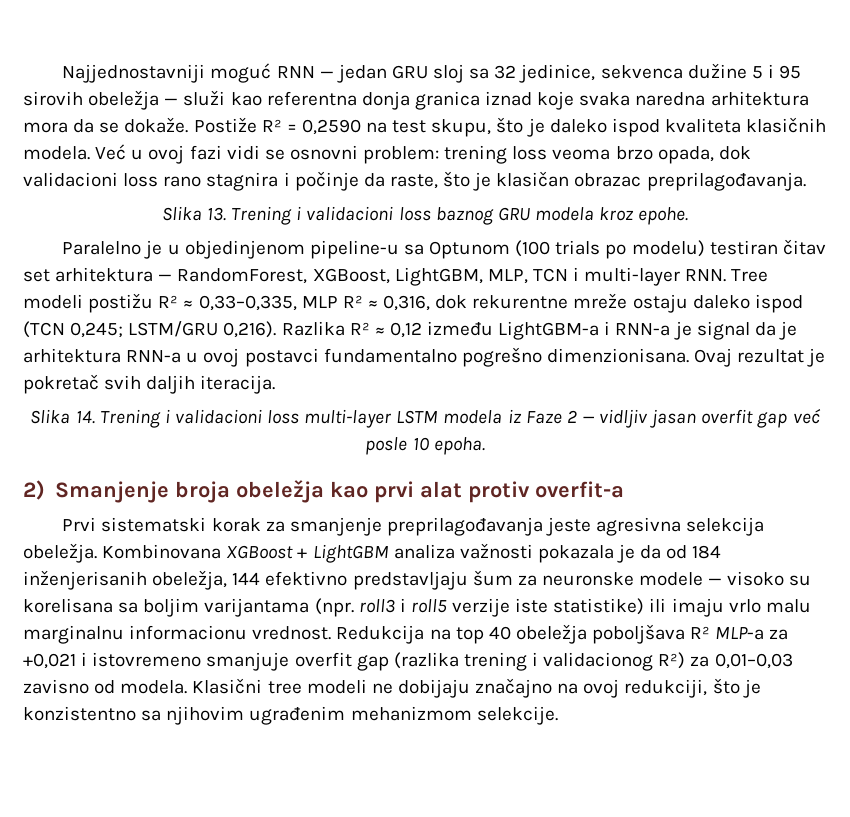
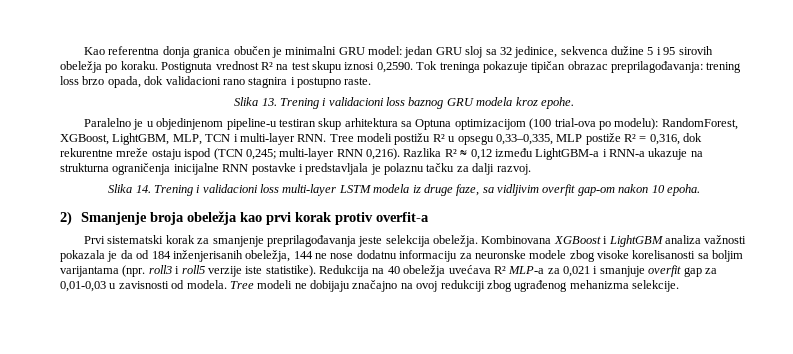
[62,63,334,83] Najjednostavniji moguć RNN — -> [84,46,403,58] Kao referentna donja granica obučen je minimalni GRU model:
[164,90,809,110] [23,117,827,137] [23,144,440,164] — služi kao referentna donja granica iznad koje svaka naredna arhitektura mora da se dokaže. Postiže R² = 0,2590 na test skupu, što je daleko ispod kvaliteta klasičnih modela. Već u ovoj fazi vidi se osnovni problem: -> [105,61,703,73] po koraku. Postignuta vrednost R² na test skupu iznosi 0,2590. Tok treninga pokazuje tipičan obrazac preprilagođavanja:
[552,149,611,160] veoma -> (79, 80) none
[123,173,159,187] loss -> (221, 80) none
[294,171,806,191] počinje da raste, što je klasičan obrazac preprilagođavanja. -> [297,77,372,88] postupno raste.
[403,239,826,259] [23,267,173,282] sa Optunom (100 trials po modelu) testiran čitav set arhitektura — -> [278,118,659,130] testiran skup arhitektura sa Optuna optimizacijom (100 trial-ova po modelu):
[183,295,378,311] ≈ 0,33–0,335, MLP R² ≈ -> [448,133,647,145] u opsegu 0,33–0,335, MLP postiže R² =
[692,295,750,309] daleko -> (182, 154) none
[128,321,219,337] LSTM/GRU -> [279,148,363,160] multi-layer RNN
[673,321,797,340] [23,347,826,367] [23,374,276,394] je signal da je arhitektura RNN-a u ovoj postavci fundamentalno pogrešno dimenzionisana. Ovaj rezultat je pokretač svih daljih iteracija. -> [648,148,703,160] [60,163,531,175] ukazuje na strukturna ograničenja inicijalne RNN postavke i predstavljala je polaznu tačku za dalji razvoj.
[525,408,821,428] [365,437,408,455] Faze 2 — vidljiv jasan overfit gap već posle -> [423,184,649,196] druge faze, sa vidljivim overfit gap-om nakon
[419,481,462,498] alat -> [295,212,333,222] korak
[596,517,682,536] agresivna -> (383, 241) none
[297,548,308,558] + -> [603,236,608,244] i
[265,570,812,590] [23,598,113,613] efektivno predstavljaju šum za neuronske modele — visoko su korelisana -> [315,250,696,262] ne nose dodatnu informaciju za neuronske modele zbog visoke korelisanosti
[553,598,811,617] [23,625,332,644] statistike) ili imaju vrlo malu marginalnu informacionu vrednost. -> [265,265,316,277] statistike).
[455,627,484,644] top -> (385, 271) none
[592,624,686,644] poboljšava -> [448,265,491,274] uvećava
[23,652,793,671] [23,678,302,694] +0,021 i istovremeno smanjuje overfit gap (razlika trening i validacionog R²) za 0,01–0,03 zavisno od modela. Klasični tree -> [563,265,717,277] [60,280,254,292] 0,021 i smanjuje overfit gap za 0,01-0,03 u zavisnosti od modela. Tree
[624,678,761,698] [23,706,472,725] redukciji, što je konzistentno sa njihovim ugrađenim mehanizmom -> [440,280,629,292] redukciji zbog ugrađenog mehanizma

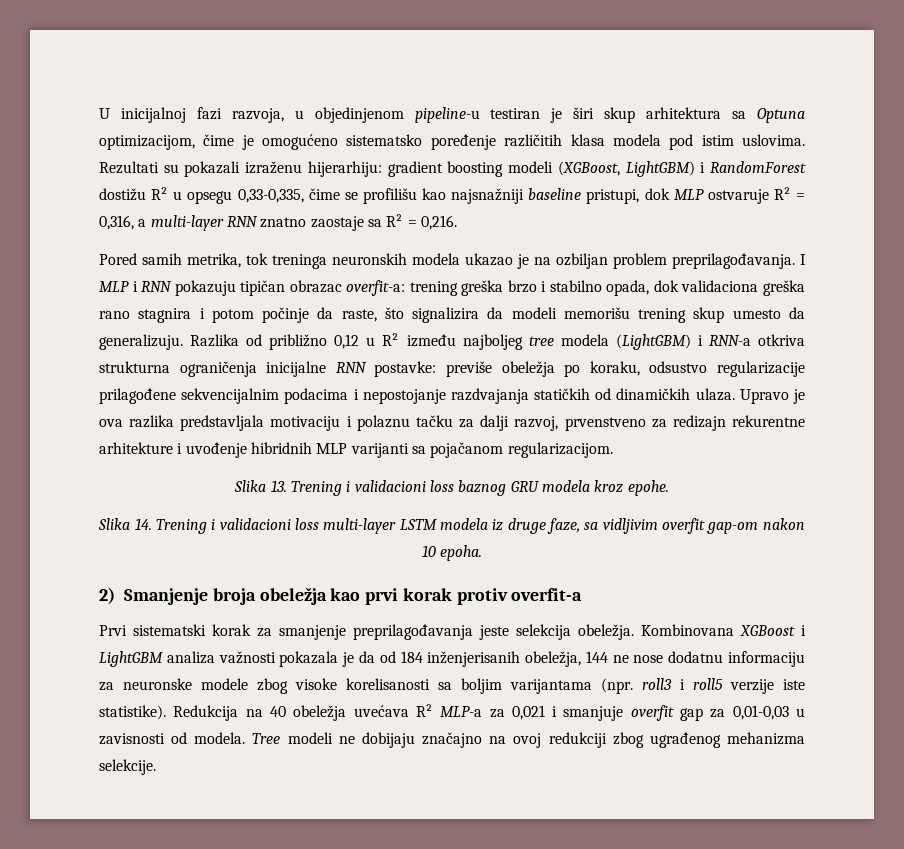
[84,46,713,58] [60,61,742,73] [60,76,372,88] Kao referentna donja granica obučen je minimalni GRU model: jedan GRU sloj sa 32 jedinice, sekvenca dužine 5 i 95 sirovih obeležja po koraku. Postignuta vrednost R² na test skupu iznosi 0,2590. Tok treninga pokazuje tipičan obrazac preprilagođavanja: trening loss brzo opada, dok validacioni rano stagnira i postupno raste. -> [99,107,805,123] [99,134,806,150] [99,161,807,177] [99,187,805,204] [99,214,457,231] [99,253,806,269] [99,280,806,296] [99,307,805,323] [99,333,805,350] [99,361,806,377] [99,388,805,404] [99,415,805,431] [99,442,613,458] U inicijalnoj fazi razvoja, u objedinjenom pipeline-u testiran je širi skup arhitektura sa Optuna optimizacijom, čime je omogućeno sistematsko poređenje različitih klasa modela pod istim uslovima. Rezultati su pokazali izraženu hijerarhiju: gradient boosting modeli (XGBoost, LightGBM) i RandomForest dostižu R² u opsegu 0,33-0,335, čime se profilišu kao najsnažniji baseline pristupi, dok MLP ostvaruje R² = 0,316, a multi-layer RNN znatno zaostaje sa R² = 0,216. // Pored samih metrika, tok treninga neuronskih modela ukazao je na ozbiljan problem preprilagođavanja. I MLP i RNN pokazuju tipičan obrazac overfit-a: trening greška brzo i stabilno opada, dok validaciona greška rano stagnira i potom počinje da raste, što signalizira da modeli memorišu trening skup umesto da generalizuju. Razlika od približno 0,12 u R² između najboljeg tree modela (LightGBM) i RNN-a otkriva strukturna ograničenja inicijalne RNN postavke: previše obeležja po koraku, odsustvo regularizacije prilagođene sekvencijalnim podacima i nepostojanje razdvajanja statičkih od dinamičkih ulaza. Upravo je ova razlika predstavljala motivaciju i polaznu tačku za dalji razvoj, prvenstveno za redizajn rekurentne arhitekture i uvođenje hibridnih MLP varijanti sa pojačanom regularizacijom.
[84,118,738,130] [60,133,703,145] [60,148,703,160] [60,163,531,175] // Paralelno je u objedinjenom pipeline-u testiran skup arhitektura sa Optuna optimizacijom (100 trial-ova po modelu): RandomForest, XGBoost, LightGBM, MLP, TCN i multi-layer RNN. Tree modeli postižu R² u opsegu 0,33–0,335, MLP postiže R² = 0,316, dok rekurentne mreže ostaju ispod (TCN 0,245; multi-layer RNN 0,216). Razlika R² ≈ 0,12 između LightGBM-a i RNN-a ukazuje na strukturna ograničenja inicijalne RNN postavke i predstavljala je polaznu tačku za dalji razvoj. -> (669, 488) none

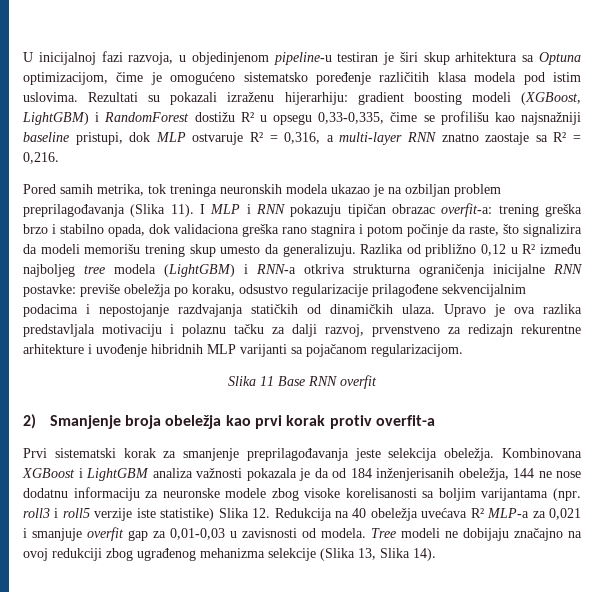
[672,253,795,269] preprilagođavanja. -> [23,204,194,217] preprilagođavanja (Slika 11).
[270,480,669,496] [98,518,805,534] [421,545,483,561] 13. Trening i validacioni loss baznog GRU modela kroz epohe. // Slika 14. Trening i validacioni loss multi-layer LSTM modela iz druge faze, sa vidljivim overfit gap-om nakon 10 epoha. -> [260,375,377,389] 11 Base RNN overfit
[99,705,166,720] statistike). -> [160,508,271,521] statistike) Slika 12.
[99,759,156,775] selekcije. -> [268,548,436,561] selekcije (Slika 13, Slika 14).

